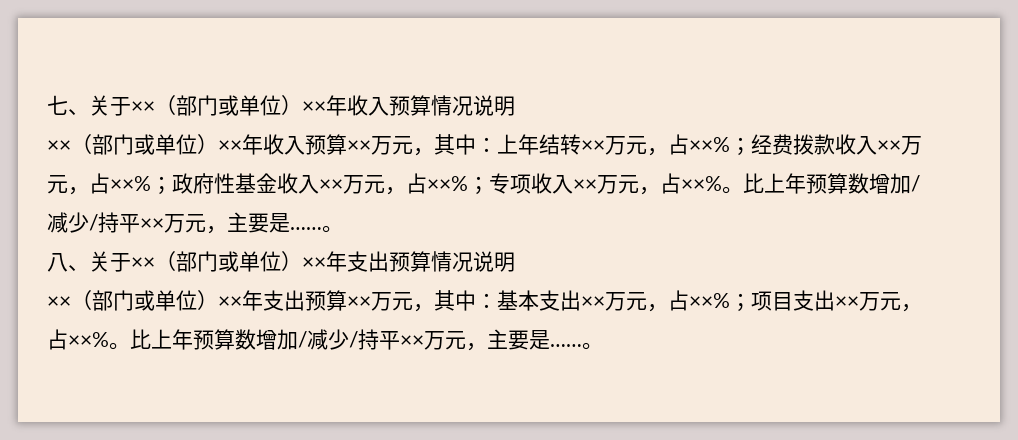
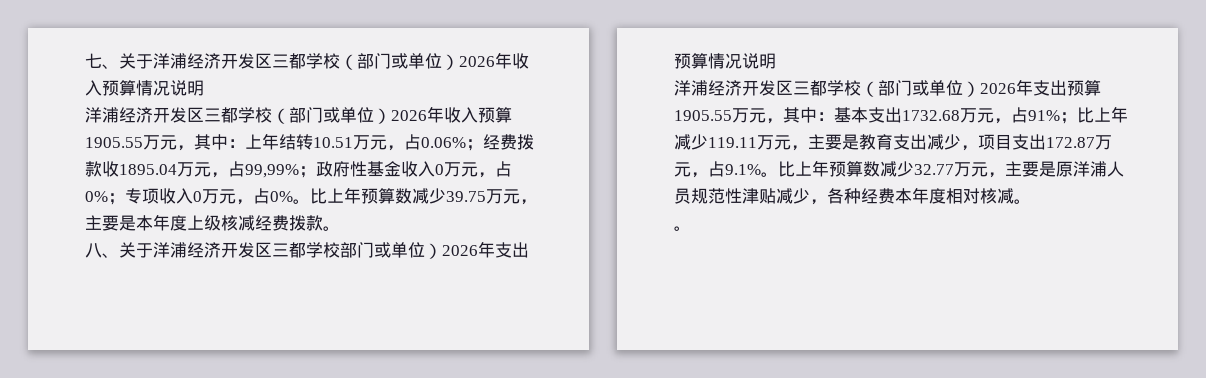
[131,95,326,116] ××（部门或单位）×× -> [153,53,495,70] 洋浦经济开发区三都学校（部门或单位）2026
[47,134,371,155] ××（部门或单位）××年收入预算×× -> [85,106,512,124] [85,137,143,148] 洋浦经济开发区三都学校（部门或单位）2026年收入预算1905.55
[581,134,730,156] ××万元，占××% -> [313,134,466,151] 10.51万元，占0.06%
[856,136,922,155] [47,173,151,195] 入××万元，占××% -> [119,161,299,178] 1895.04万元，占99,99%
[319,173,468,195] ××万元，占××% -> [435,161,512,178] [85,191,108,202] 0万元，占0%
[573,173,920,195] [47,212,343,234] [47,251,326,272] ××万元，占××%。比上年预算数增加/减少/持平××万元，主要是……。 // 八、关于××（部门或单位）×× -> [193,187,537,205] [85,214,340,231] [85,242,478,259] 0万元，占0%。比上年预算数减少39.75万元，主要是本年度上级核减经费拨款。 // 八、关于洋浦经济开发区三都学校部门或单位）2026
[47,290,371,311] ××（部门或单位）××年支出预算×× -> [674,79,1101,97] [674,110,732,121] 洋浦经济开发区三都学校（部门或单位）2026年支出预算1905.55
[581,290,751,312] ××万元，占××%； -> [902,106,1128,124] [674,134,978,151] 1732.68万元，占91%；比上年减少119.11万元，主要是教育支出减少，
[835,292,922,312] [47,329,603,351] ××万元，占××%。比上年预算数增加/减少/持平××万元，主要是……。 -> [1046,135,1112,150] [674,160,1124,178] [674,187,1031,205] [674,226,691,231] 172.87万元，占9.1%。比上年预算数减少32.77万元，主要是原洋浦人员规范性津贴减少，各种经费本年度相对核减。 // 。

